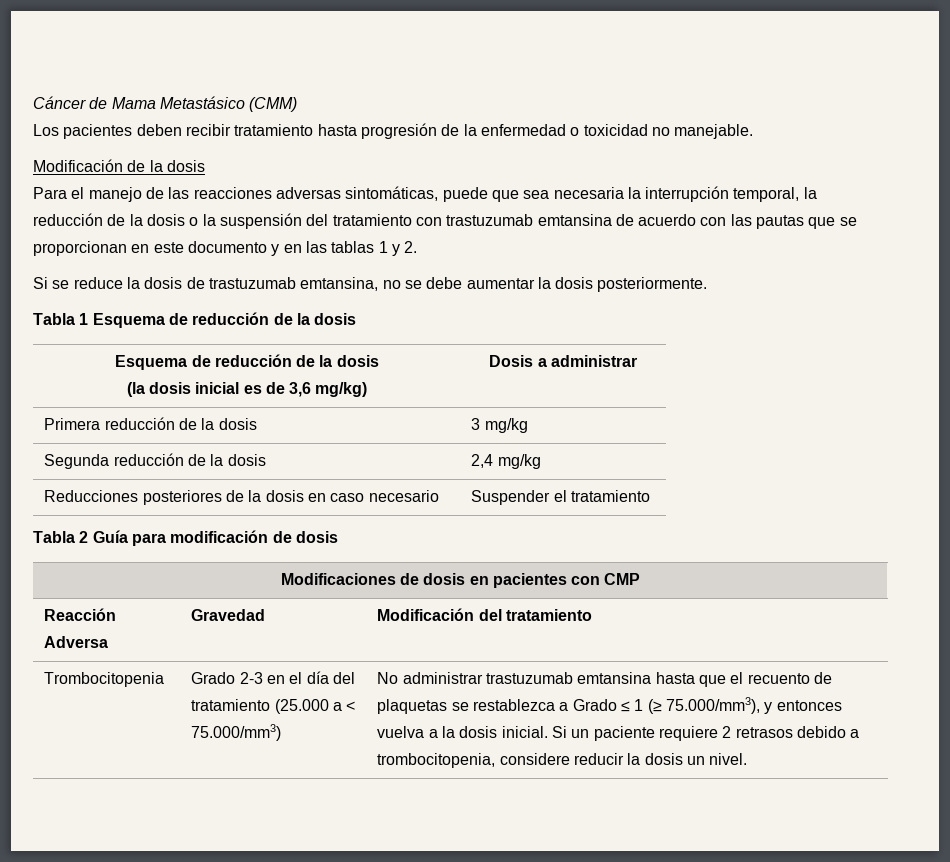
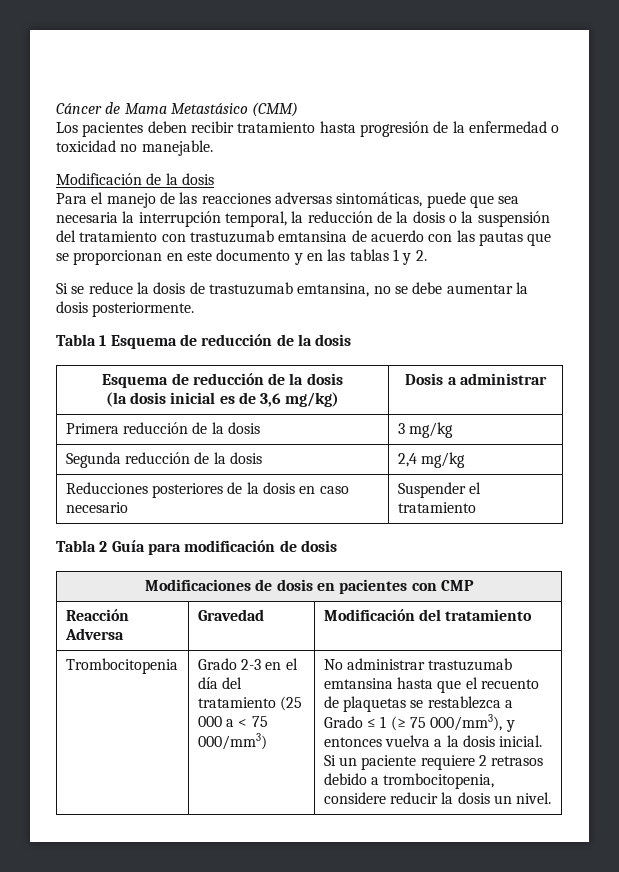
[274,699,356,714] [191,724,282,741] (25.000 a < 75.000/mm3) -> [279,696,302,711] [197,716,268,727] [197,733,267,750] (25 000 a < 75 000/mm3)
[665,697,760,714] 75.000/mm3), -> [409,714,503,731] 75 000/mm3),

